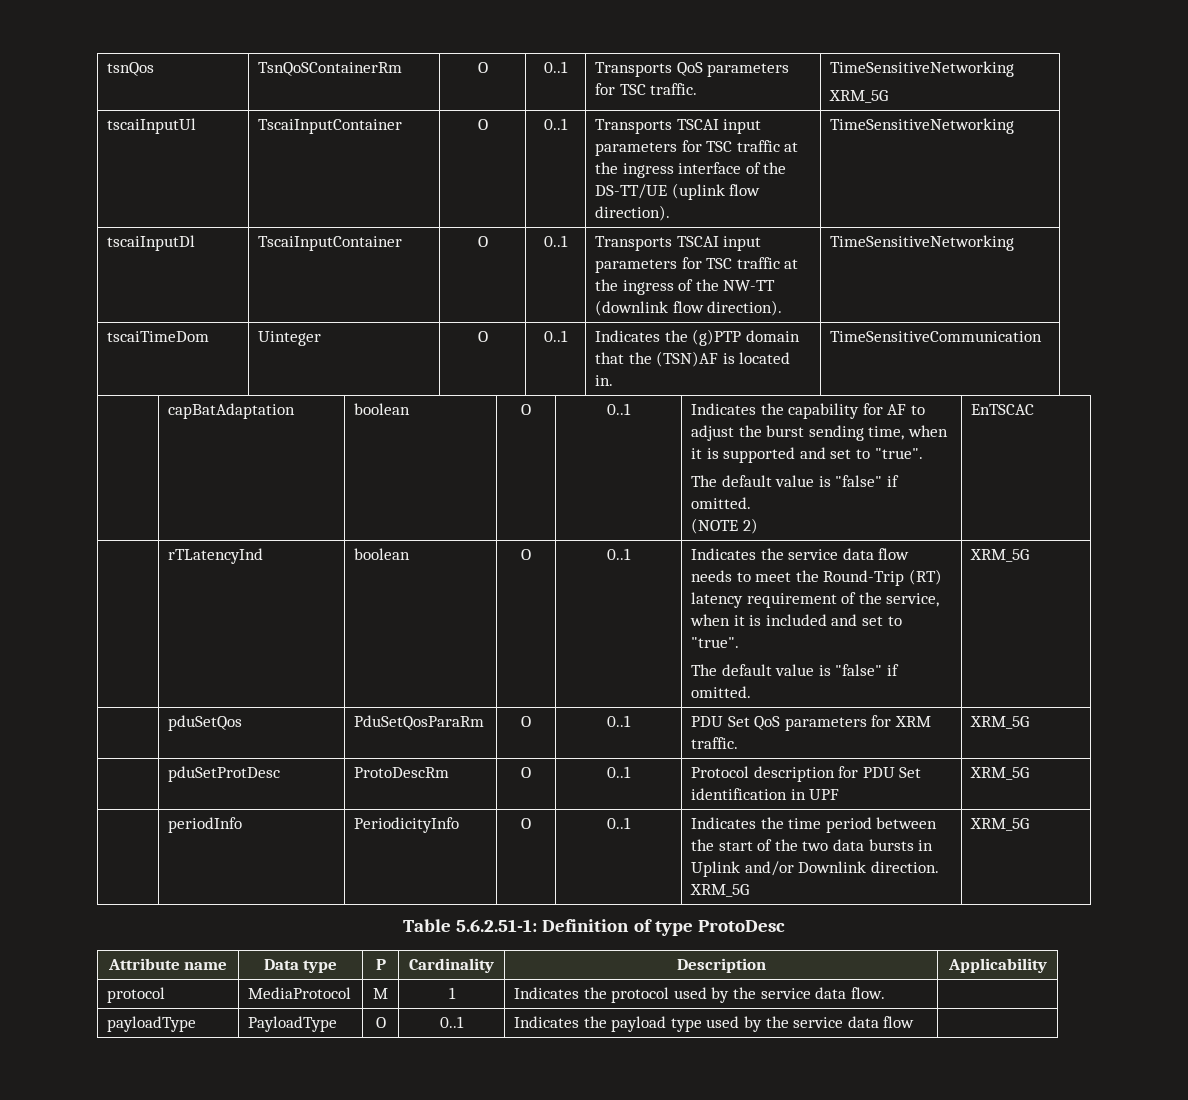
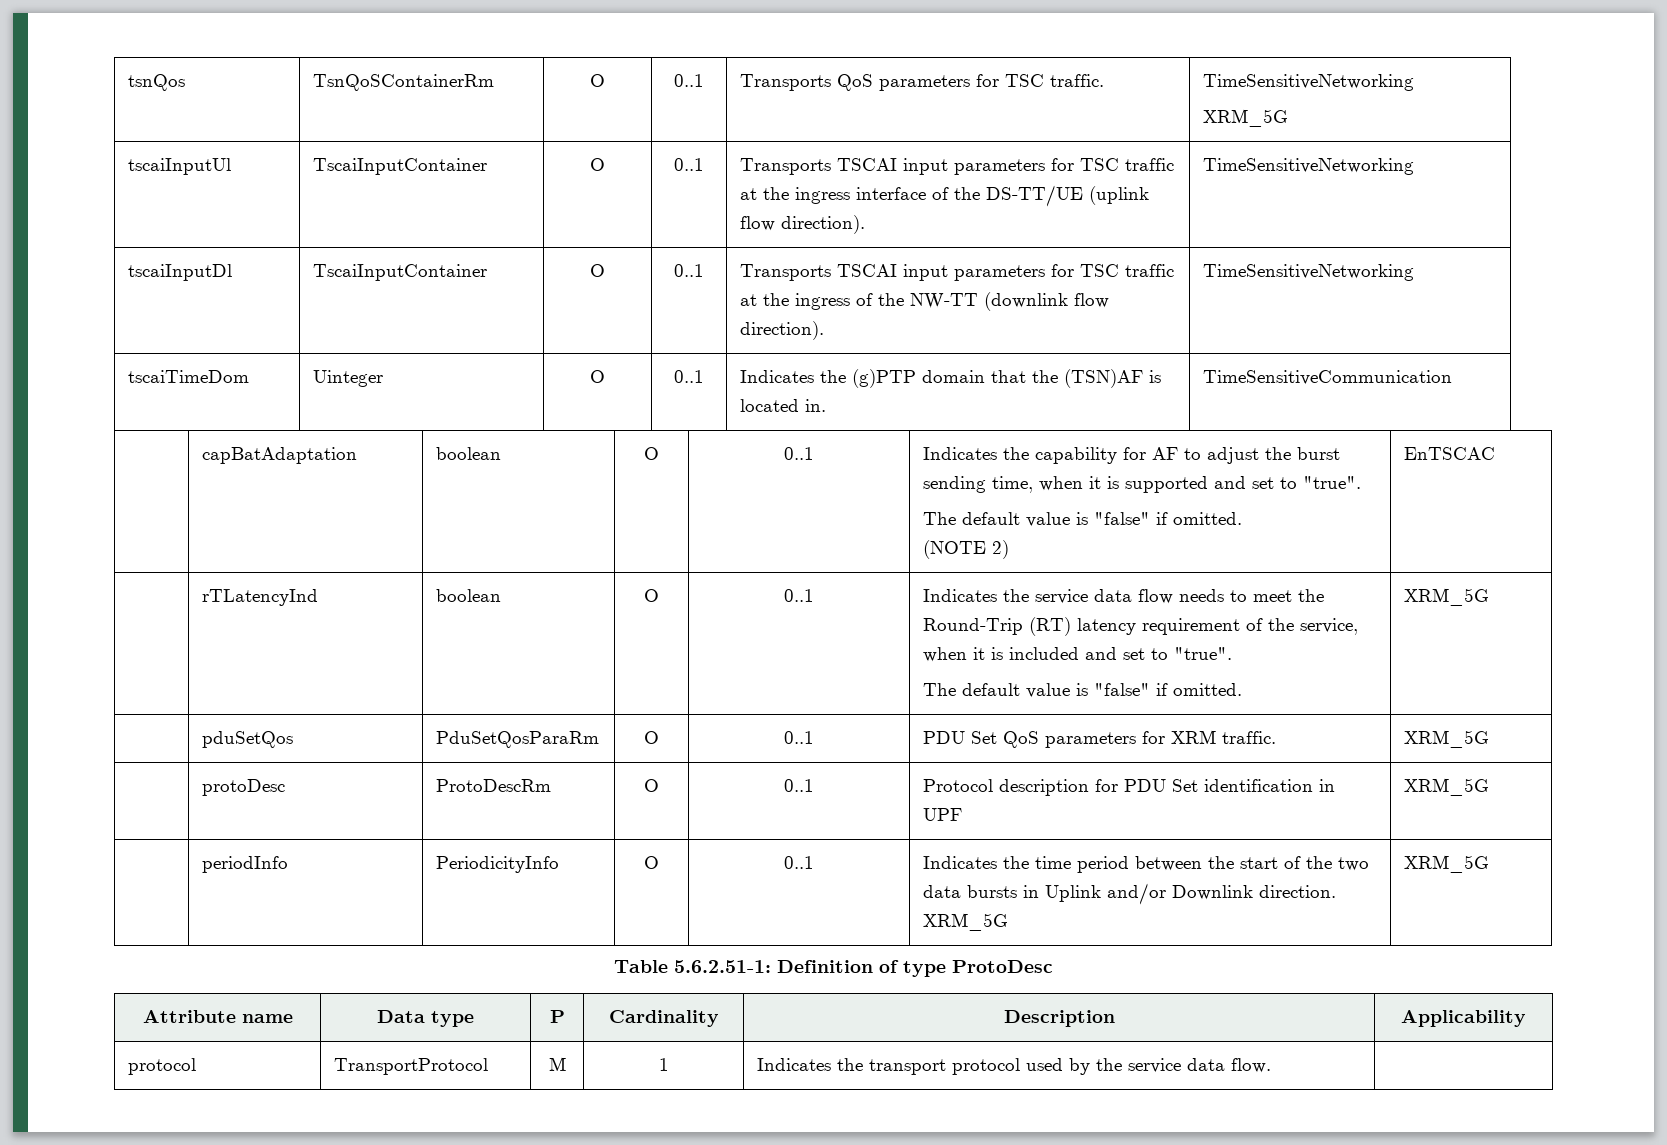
[168,766,281,782] pduSetProtDesc -> [201,779,285,796] protoDesc
[248,987,352,999] MediaProtocol -> [333,1058,488,1075] TransportProtocol
(607, 993) none -> [868,1059,946,1075] transport
[107,1016,197,1032] [248,1016,338,1032] [375,1017,386,1028] [440,1016,464,1028] [514,1016,915,1032] // payloadType | PayloadType | O | 0..1 | Indicates the payload type used by the service data flow | -> (1271, 1065) none

